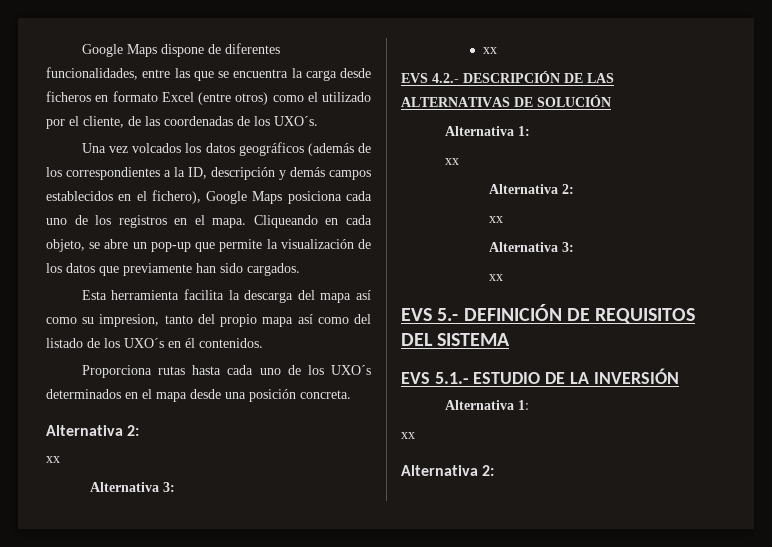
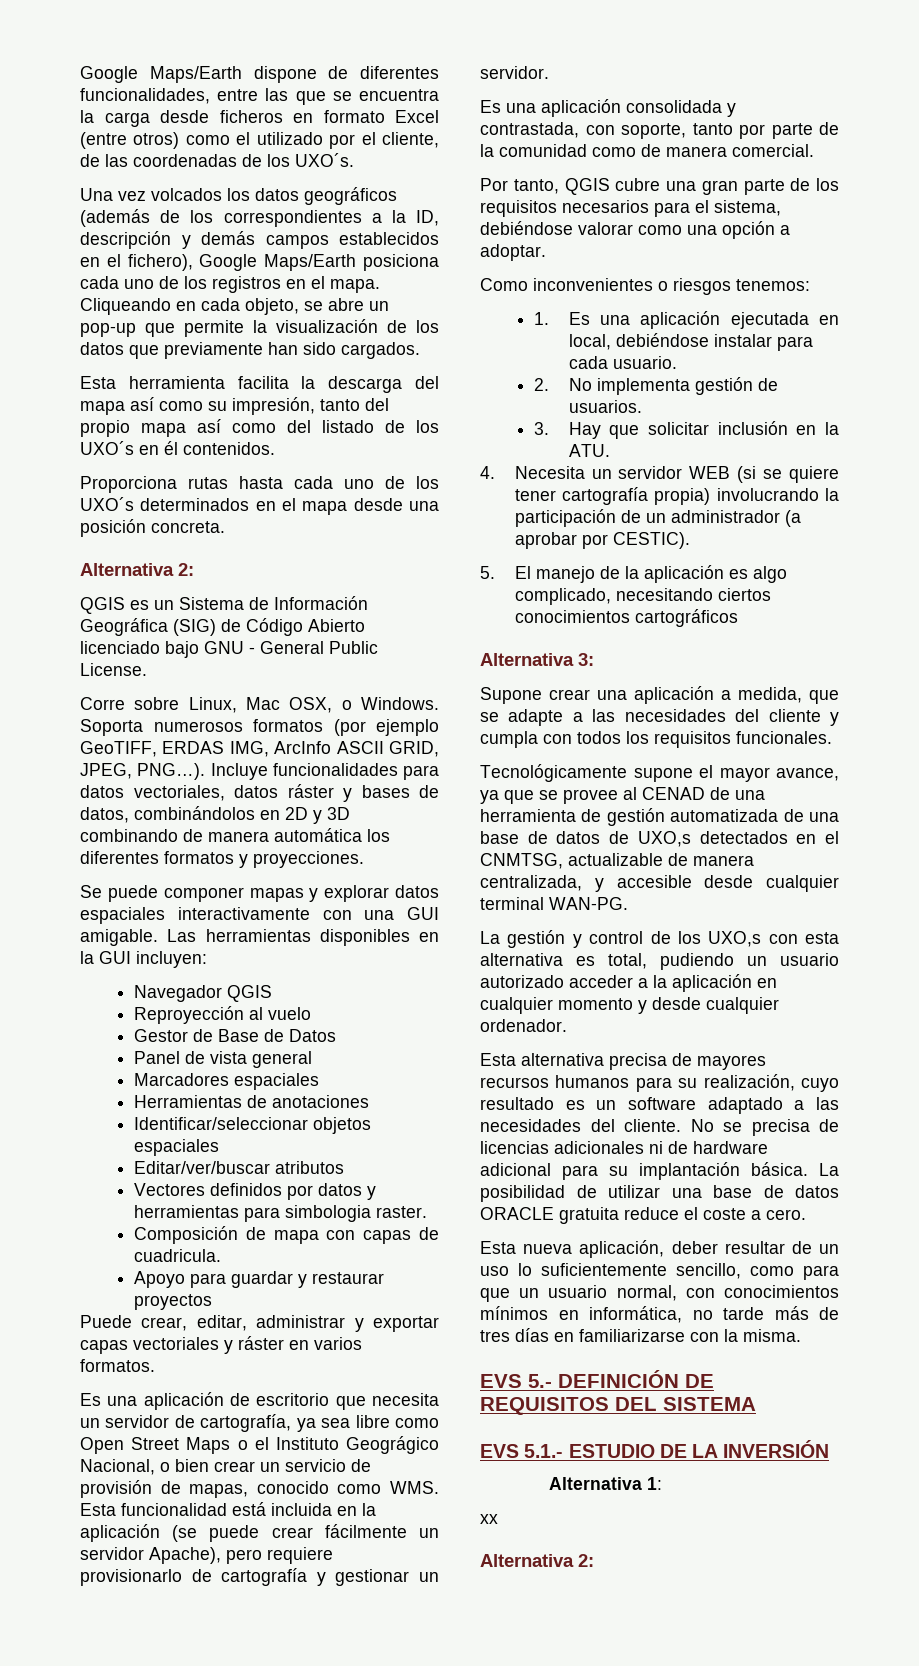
[81,44,157,57] Google Maps -> [80,66,242,83] Google Maps/Earth
[252,191,283,204] Maps -> [264,254,357,271] Maps/Earth
[99,314,160,327] impresion, -> [232,397,315,415] impresión,
[46,456,60,463] [90,482,176,492] [482,47,497,54] [401,71,614,83] [401,95,611,107] [445,126,531,136] [445,158,460,165] [489,184,575,194] [489,216,504,223] [489,242,575,252] [489,274,504,281] xx // Alternativa 3: // xx // EVS 4.2.- DESCRIPCIÓN DE LAS ALTERNATIVAS DE SOLUCIÓN // Alternativa 1: // xx // Alternativa 2: // xx // Alternativa 3: // xx -> [80,596,368,614] [80,618,365,636] [80,641,378,658] [80,663,147,676] [80,697,439,713] [80,719,439,736] [80,741,439,757] [80,763,439,780] [80,784,439,802] [80,806,350,824] [80,828,390,842] [80,851,364,868] [80,885,439,902] [80,907,439,924] [80,929,439,946] [80,951,207,968] [133,985,272,1002] [133,1006,311,1024] [133,1029,336,1042] [133,1051,312,1068] [133,1073,319,1090] [133,1095,369,1108] [133,1117,371,1134] [133,1139,219,1156] [133,1161,344,1174] [133,1183,376,1200] [133,1205,427,1222] [133,1226,439,1244] [133,1249,221,1262] [133,1271,384,1288] [133,1294,212,1310] [80,1315,439,1332] [80,1336,362,1354] [80,1359,155,1372] [80,1392,439,1410] [80,1414,439,1432] [80,1436,439,1454] [80,1459,371,1475] [80,1480,439,1498] [80,1502,376,1516] [80,1524,439,1542] [80,1547,333,1564] [80,1568,439,1586] [480,66,549,79] [480,99,736,117] [480,122,839,139] [480,144,814,157] [480,178,839,195] [480,200,781,217] [480,221,790,239] [480,244,546,261] [480,278,810,295] [533,311,839,329] [568,333,813,351] [568,356,677,369] [533,377,778,395] [568,400,642,413] [533,421,839,439] [568,444,610,457] [480,466,839,483] [514,487,839,505] [514,509,801,527] [514,532,690,549] [480,565,787,583] [514,588,771,605] [514,609,738,627] [480,653,594,666] [480,686,839,704] [480,709,839,726] [480,731,832,748] [480,764,839,782] [480,787,765,804] [480,808,839,826] [480,831,839,847] [480,853,754,869] [480,875,839,892] [480,897,628,910] [480,930,839,948] [480,953,839,970] [480,974,777,992] [480,997,779,1014] [480,1019,567,1032] [480,1053,766,1070] [480,1074,839,1092] [480,1097,839,1114] [480,1119,839,1136] [480,1141,768,1154] [480,1162,839,1180] [480,1185,839,1202] [480,1207,806,1224] [480,1240,839,1258] [480,1263,839,1280] [480,1285,839,1302] [480,1306,839,1323] [480,1328,801,1342] QGIS es un Sistema de Información Geográfica (SIG) de Código Abierto licenciado bajo GNU - General Public License. // Corre sobre Linux, Mac OSX, o Windows. Soporta numerosos formatos (por ejemplo GeoTIFF, ERDAS IMG, ArcInfo ASCII GRID, JPEG, PNG…). Incluye funcionalidades para datos vectoriales, datos ráster y bases de datos, combinándolos en 2D y 3D combinando de manera automática los diferentes formatos y proyecciones. // Se puede componer mapas y explorar datos espaciales interactivamente con una GUI amigable. Las herramientas disponibles en la GUI incluyen: // Navegador QGIS // Reproyección al vuelo // Gestor de Base de Datos // Panel de vista general // Marcadores espaciales // Herramientas de anotaciones // Identificar/seleccionar objetos espaciales // Editar/ver/buscar atributos // Vectores definidos por datos y herramientas para simbologia raster. // Composición de mapa con capas de cuadricula. // Apoyo para guardar y restaurar proyectos // Puede crear, editar, administrar y exportar capas vectoriales y ráster en varios formatos. // Es una aplicación de escritorio que necesita un servidor de cartografía, ya sea libre como Open Street Maps o el Instituto Geográgico Nacional, o bien crear un servicio de provisión de mapas, conocido como WMS. Esta funcionalidad está incluida en la aplicación (se puede crear fácilmente un servidor Apache), pero requiere provisionarlo de cartografía y gestionar un servidor. // Es una aplicación consolidada y contrastada, con soporte, tanto por parte de la comunidad como de manera comercial. // Por tanto, QGIS cubre una gran parte de los requisitos necesarios para el sistema, debiéndose valorar como una opción a adoptar. // Como inconvenientes o riesgos tenemos: // 1. Es una aplicación ejecutada en local, debiéndose instalar para cada usuario. // 2. No implementa gestión de usuarios. // 3. Hay que solicitar inclusión en la ATU. // 4. Necesita un servidor WEB (si se quiere tener cartografía propia) involucrando la participación de un administrador (a aprobar por CESTIC). // 5. El manejo de la aplicación es algo complicado, necesitando ciertos conocimientos cartográficos // Alternativa 3: // Supone crear una aplicación a medida, que se adapte a las necesidades del cliente y cumpla con todos los requisitos funcionales. // Tecnológicamente supone el mayor avance, ya que se provee al CENAD de una herramienta de gestión automatizada de una base de datos de UXO,s detectados en el CNMTSG, actualizable de manera centralizada, y accesible desde cualquier terminal WAN-PG. // La gestión y control de los UXO,s con esta alternativa es total, pudiendo un usuario autorizado acceder a la aplicación en cualquier momento y desde cualquier ordenador. // Esta alternativa precisa de mayores recursos humanos para su realización, cuyo resultado es un software adaptado a las necesidades del cliente. No se precisa de licencias adicionales ni de hardware adicional para su implantación básica. La posibilidad de utilizar una base de datos ORACLE gratuita reduce el coste a cero. // Esta nueva aplicación, deber resultar de un uso lo suficientemente sencillo, como para que un usuario normal, con conocimientos mínimos en informática, no tarde más de tres días en familiarizarse con la misma.

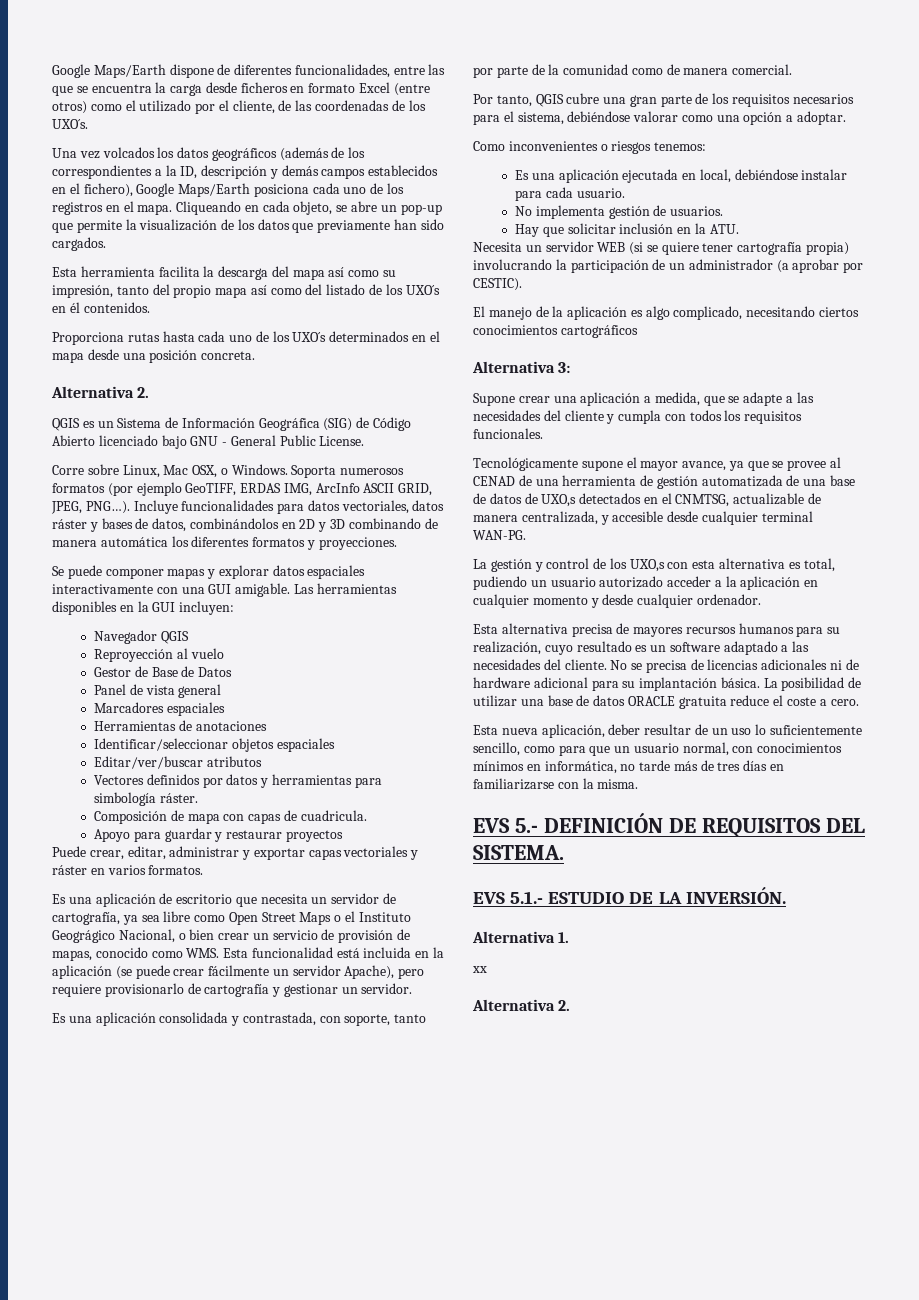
[178,563,194,576] 2: -> [137,387,150,398] 2.
[284,1205,427,1222] simbologia raster. -> [93,792,198,806] simbología ráster.
[533,312,549,325] 1. -> (707, 146) none
[533,378,549,391] 2. -> (625, 193) none
[533,422,549,435] 3. -> (724, 211) none
[480,466,495,479] 4. -> (739, 229) none
[480,566,495,579] 5. -> (522, 284) none
[663,1397,756,1411] SISTEMA -> [473,845,564,860] SISTEMA.
[723,1440,830,1458] [549,1477,663,1490] INVERSIÓN // Alternativa 1: -> [685,887,786,904] [472,931,570,943] INVERSIÓN. // Alternativa 1.
[578,1554,594,1567] 2: -> [558,1000,571,1011] 2.

